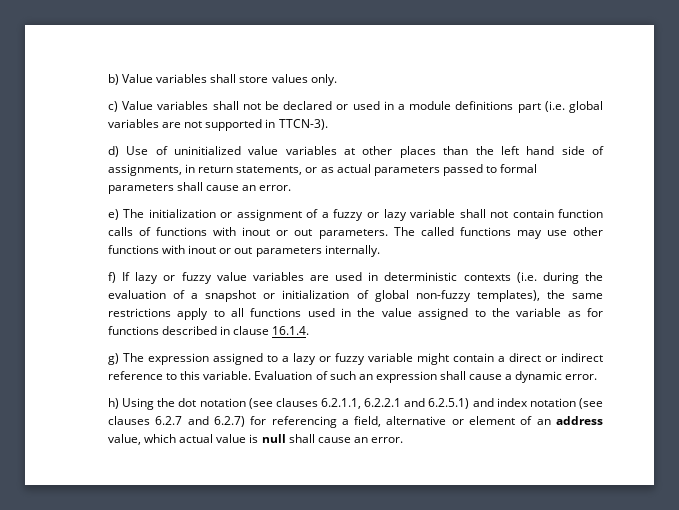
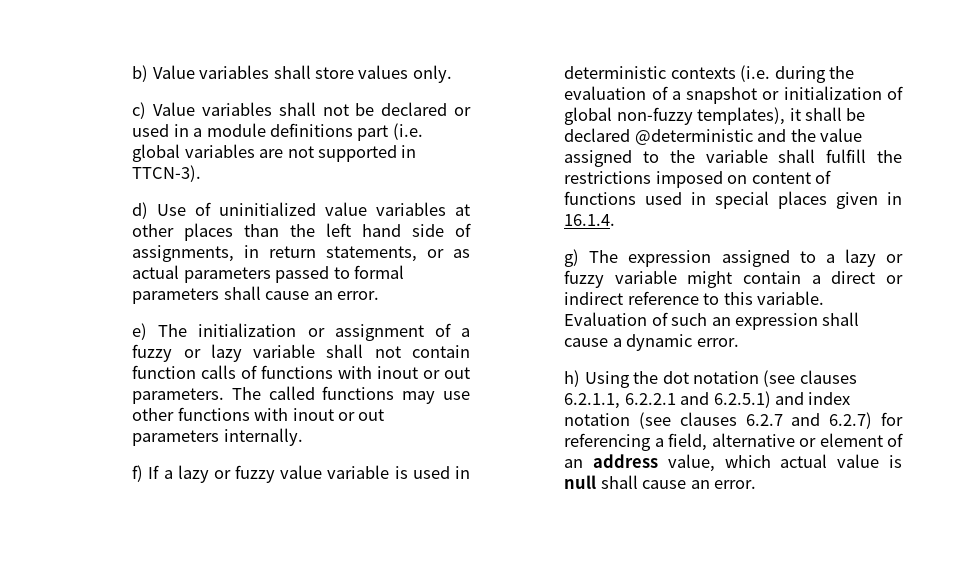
(131, 276) none -> [163,470,173,479] a
[252,272,329,281] variables are -> [327,465,408,479] variable is
[546,290,604,299] [107,308,352,320] the same restrictions apply to all functions used in -> [789,107,866,121] [564,128,787,145] it shall be declared @deterministic and
[567,308,604,317] [107,326,270,335] as for functions described in clause -> [778,149,902,163] [564,170,832,188] [564,191,902,209] shall fulfill the restrictions imposed on content of functions used in special places given in

